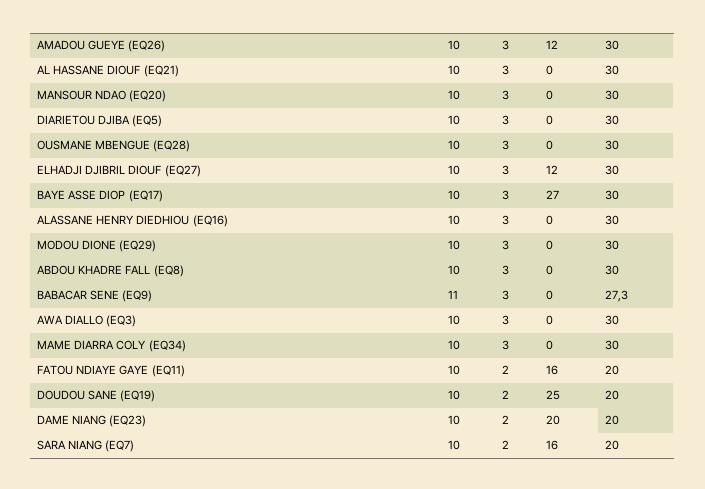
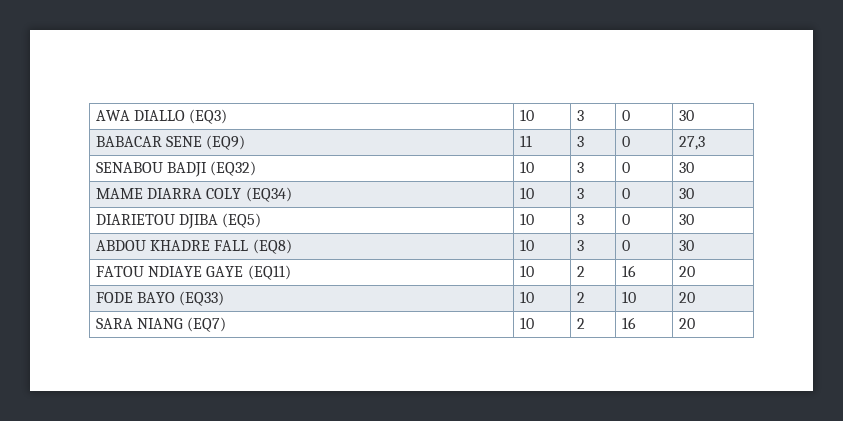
[37,40,166,52] [448,40,461,50] [502,40,510,50] [546,40,559,49] [605,40,620,50] [37,65,179,77] [448,65,461,75] [502,65,510,75] [546,65,554,75] [605,65,620,75] [37,90,167,102] AMADOU GUEYE (EQ26) | 10 | 3 | 12 | 30 // AL HASSANE DIOUF (EQ21) | 10 | 3 | 0 | 30 // MANSOUR NDAO (EQ20) -> [95,109,228,124] [519,109,534,121] [576,110,584,121] [621,110,630,121] [678,110,694,121] [95,135,246,150] [519,135,532,147] [576,136,584,147] [621,136,630,147] [678,136,705,150] [95,161,257,177] [519,161,534,173] [576,162,584,173] [621,162,630,173] [678,162,694,173] [95,187,292,202] AWA DIALLO (EQ3) | 10 | 3 | 0 | 30 // BABACAR SENE (EQ9) | 11 | 3 | 0 | 27,3 // SENABOU BADJI (EQ32) | 10 | 3 | 0 | 30 // MAME DIARRA COLY (EQ34)
[37,140,191,152] [448,140,461,150] [502,140,510,150] [546,140,554,150] [605,140,620,150] [37,165,201,177] [448,165,461,175] [502,165,510,175] [546,165,559,174] [605,165,620,175] [37,190,163,202] [448,190,461,200] [502,190,510,200] [546,190,560,199] [605,190,620,200] [37,215,228,227] [448,215,461,225] [502,215,510,225] [546,215,554,225] [605,215,620,225] [37,240,157,252] [448,240,461,250] [502,240,510,250] [546,240,554,250] [605,240,620,250] // OUSMANE MBENGUE (EQ28) | 10 | 3 | 0 | 30 // ELHADJI DJIBRIL DIOUF (EQ27) | 10 | 3 | 12 | 30 // BAYE ASSE DIOP (EQ17) | 10 | 3 | 27 | 30 // ALASSANE HENRY DIEDHIOU (EQ16) | 10 | 3 | 0 | 30 // MODOU DIONE (EQ29) | 10 | 3 | 0 | 30 -> (694, 219) none
[37,290,153,302] [448,290,459,299] [502,290,510,300] [546,290,554,300] [605,290,629,302] [37,315,137,327] [448,315,461,325] [502,315,510,325] [546,315,554,325] [605,315,620,325] [37,340,186,352] [448,340,461,350] [502,340,510,350] [546,340,554,350] [605,340,620,350] // BABACAR SENE (EQ9) | 11 | 3 | 0 | 27,3 // AWA DIALLO (EQ3) | 10 | 3 | 0 | 30 // MAME DIARRA COLY (EQ34) | 10 | 3 | 0 | 30 -> (694, 245) none
[37,390,156,402] [448,390,461,400] [502,390,510,399] [546,390,561,400] [605,390,620,400] [37,415,147,427] [448,415,461,425] [502,415,510,424] [546,415,561,425] DOUDOU SANE (EQ19) | 10 | 2 | 25 | 20 // DAME NIANG (EQ23) | 10 | 2 | 20 -> [95,291,225,306] [519,291,534,303] [576,292,585,303] [621,291,636,303] FODE BAYO (EQ33) | 10 | 2 | 10

